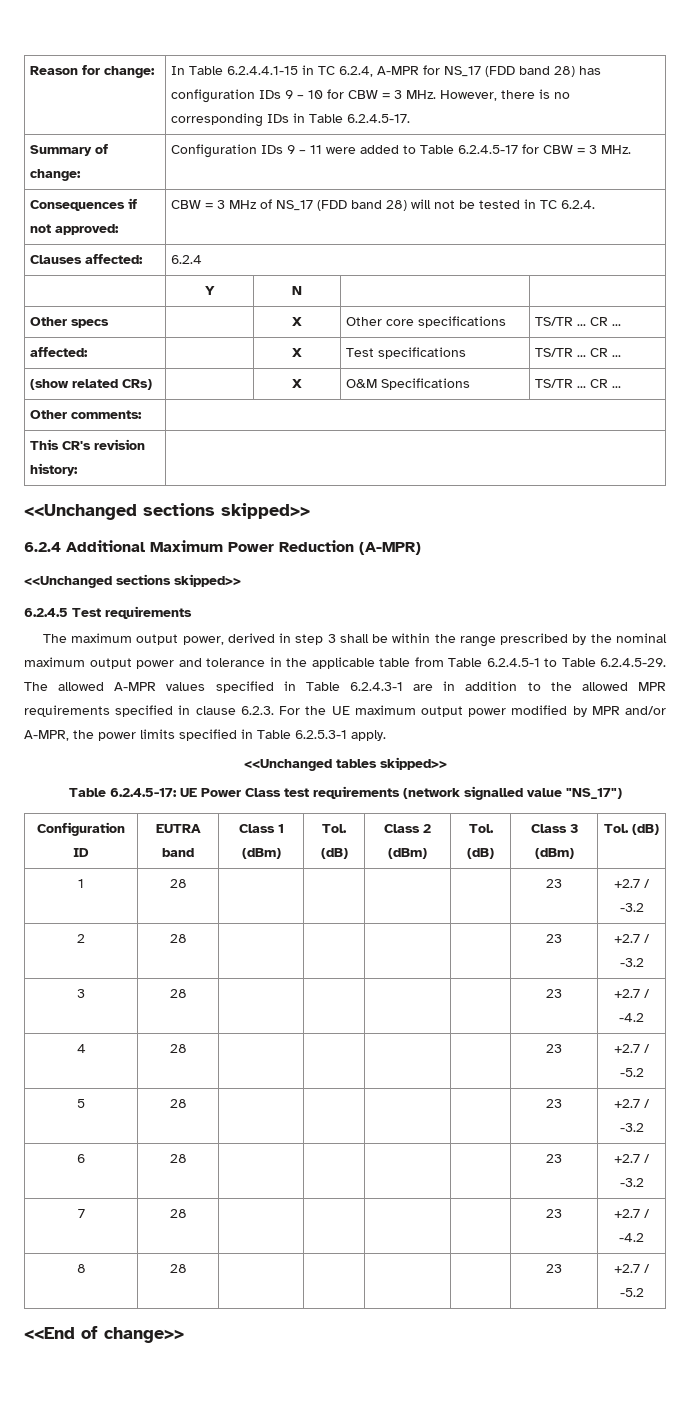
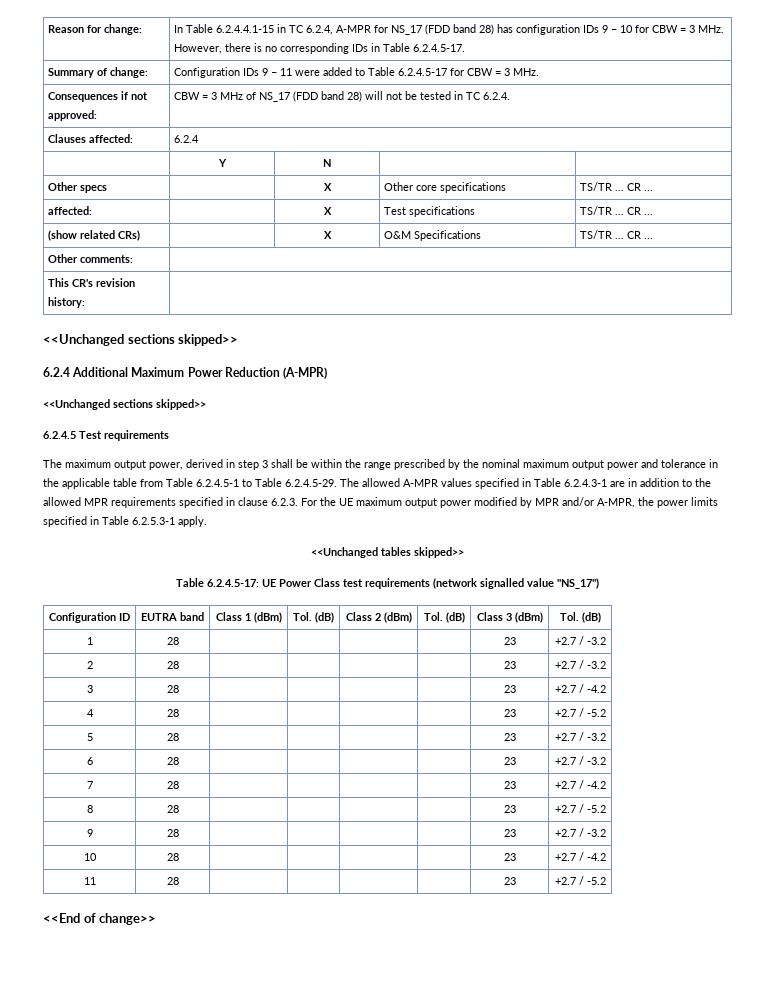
(644, 1292) none -> [86,829,93,837] [166,829,179,837] [503,829,516,837] [554,828,606,837] [83,853,97,861] [166,853,179,861] [503,853,516,861] [554,852,606,861] [83,877,96,885] [166,877,179,885] [503,877,516,885] [554,876,606,885] // 9 | 28 | | | | | 23 | +2.7 / -3.2 // 10 | 28 | | | | | 23 | +2.7 / -4.2 // 11 | 28 | | | | | 23 | +2.7 / -5.2

